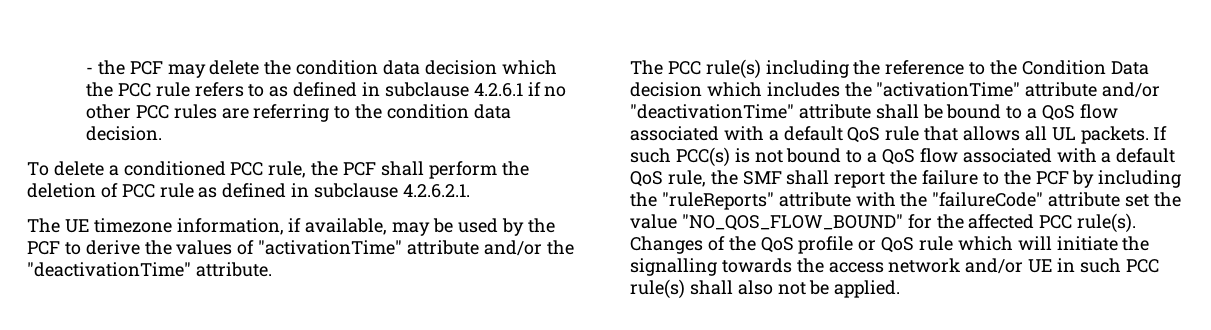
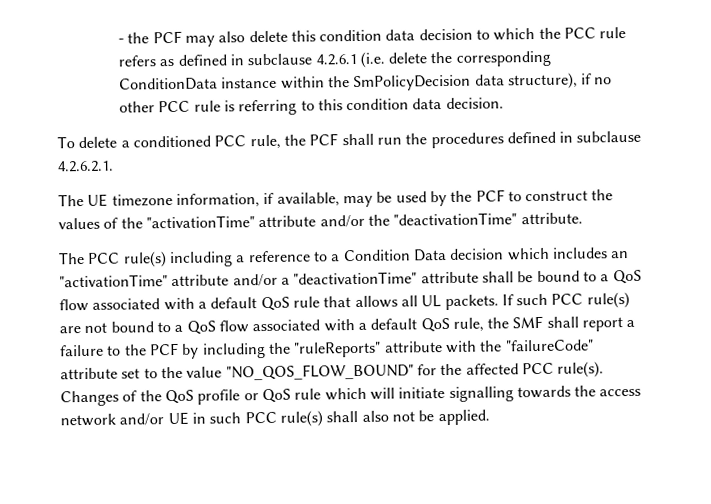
[209,60,292,75] delete the -> [218,30,316,43] also delete this
(497, 67) none -> [476,29,491,40] to
[248,84,265,97] to -> (156, 61) none
(523, 90) none -> [359,50,551,68] [118,72,578,92] (i.e. delete the corresponding ConditionData instance within the SmPolicyDecision data structure),
[173,104,249,119] rules are -> [193,100,235,112] rule is
[355,104,383,119] the -> [317,99,343,111] this
[428,161,529,179] [27,183,218,198] perform the deletion of PCC rule as -> [376,132,504,149] run the procedures
[85,240,140,255] derive -> [525,190,589,202] construct
(255, 247) none -> [120,217,143,229] the
[853,60,881,75] the -> [236,255,246,263] a
[990,60,1018,75] the -> [331,254,341,262] a
[844,82,1161,98] the "activationTime" attribute and/or -> [611,250,630,259] [59,273,290,288] an "activationTime" attribute and/or a
[675,147,750,167] PCC(s) is -> [551,291,630,309] [59,326,81,334] PCC rule(s) are
[890,170,918,185] the -> [626,319,636,328] a
(1150, 200) none -> [143,368,158,379] to
[1122,236,1150,251] the -> (446, 393) none

